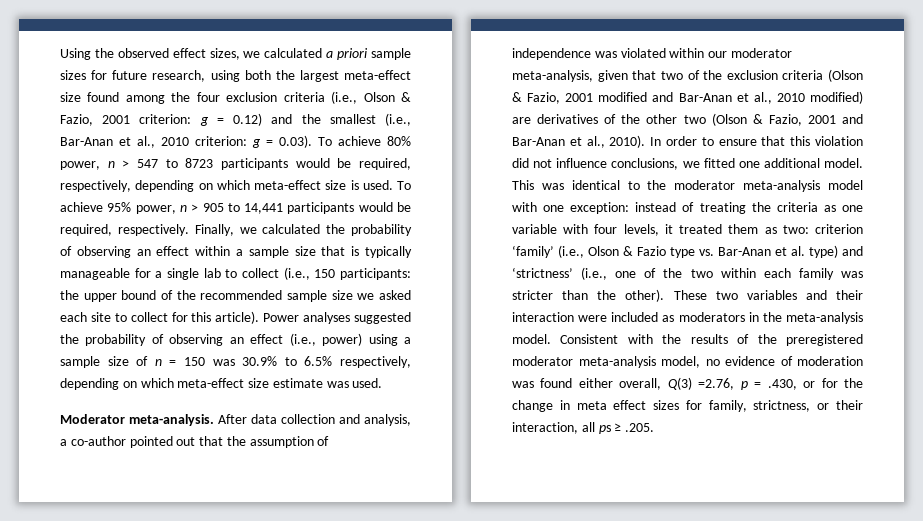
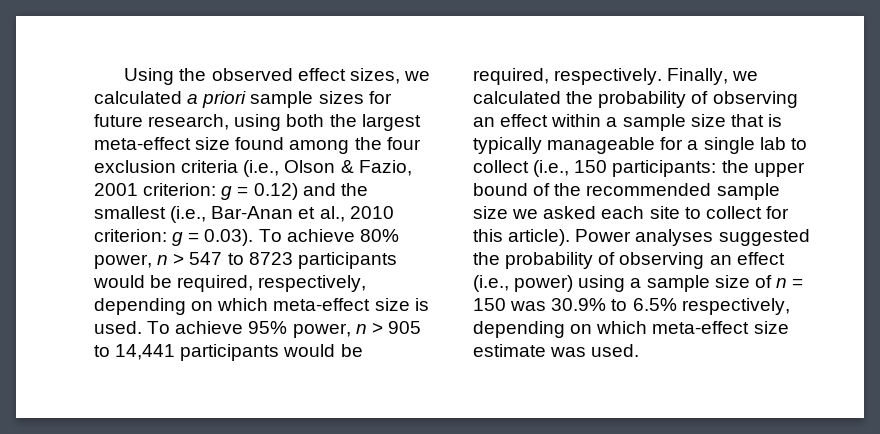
[60,414,411,426] [60,436,330,448] [512,48,792,60] [512,69,863,82] [512,91,863,104] [512,113,863,126] [512,135,863,148] [512,158,863,170] [512,180,863,192] [512,202,863,214] [512,224,863,236] [512,245,863,258] [512,267,863,280] [512,289,863,302] [512,312,863,324] [512,334,863,346] [512,356,863,368] [512,377,863,390] [512,400,863,412] [512,422,655,434] // Moderator meta-analysis. After data collection and analysis, a co-author pointed out that the assumption of independence was violated within our moderator meta-analysis, given that two of the exclusion criteria (Olson & Fazio, 2001 modified and Bar-Anan et al., 2010 modified) are derivatives of the other two (Olson & Fazio, 2001 and Bar-Anan et al., 2010). In order to ensure that this violation did not influence conclusions, we fitted one additional model. This was identical to the moderator meta-analysis model with one exception: instead of treating the criteria as one variable with four levels, it treated them as two: criterion ‘family’ (i.e., Olson & Fazio type vs. Bar-Anan et al. type) and ‘strictness’ (i.e., one of the two within each family was stricter than the other). These two variables and their interaction were included as moderators in the meta-analysis model. Consistent with the results of the preregistered moderator meta-analysis model, no evidence of moderation was found either overall, Q(3) =2.76, p = .430, or for the change in meta effect sizes for family, strictness, or their interaction, all ps ≥ .205. -> (640, 350) none

